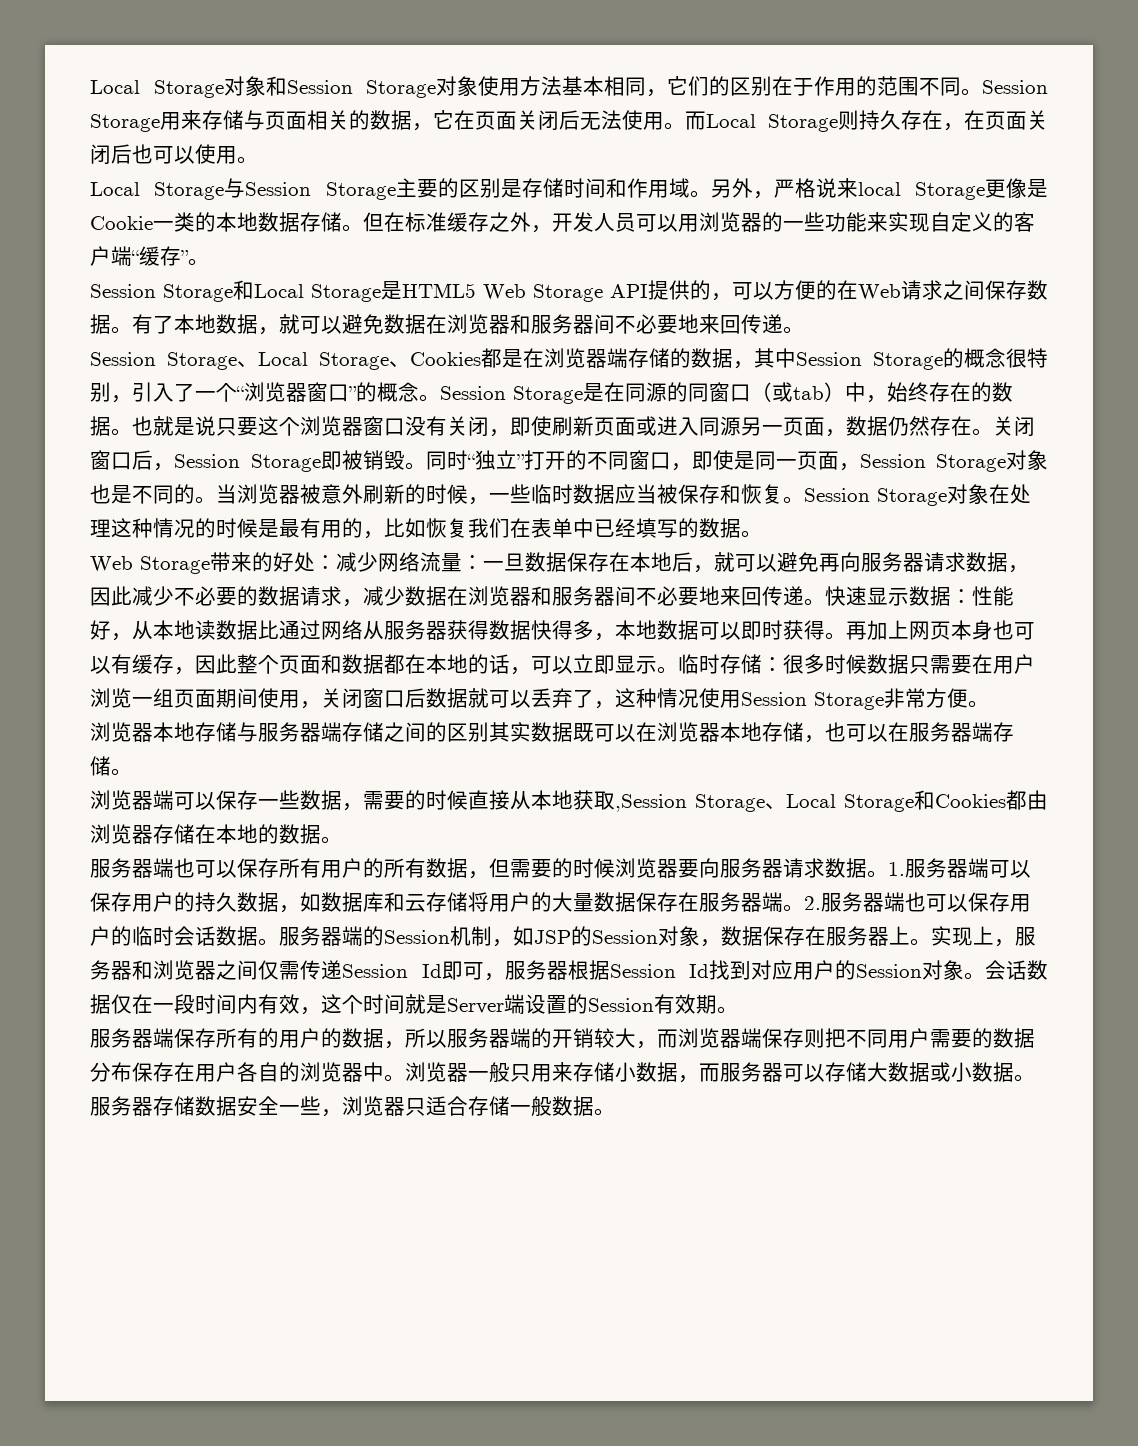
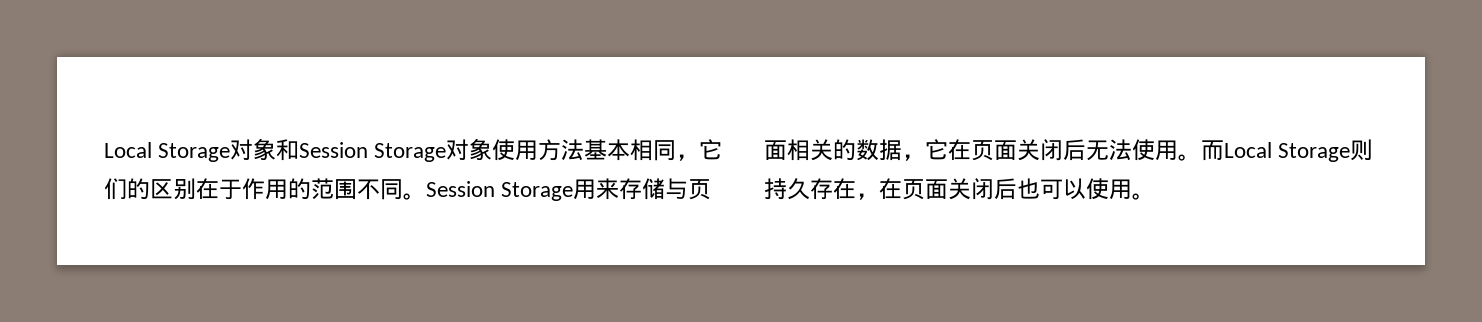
[90,178,1048,200] [90,212,1035,233] [90,246,209,266] [90,280,1048,302] [90,314,804,335] [90,348,1048,370] [90,382,1013,404] [90,416,1035,437] [90,450,1048,472] [90,484,1031,506] [90,518,762,539] [90,552,1029,574] [90,586,1014,607] [90,620,1035,641] [90,654,1035,675] [90,688,989,710] [90,722,1014,743] [90,756,132,776] [90,790,1048,812] [90,824,342,844] [90,858,1031,879] [90,892,1031,913] [90,926,1036,947] [90,960,1048,981] [90,994,738,1015] [90,1028,1035,1049] [90,1062,1035,1083] [90,1096,615,1117] // Local Storage与Session Storage主要的区别是存储时间和作用域。另外，严格说来local Storage更像是Cookie一类的本地数据存储。但在标准缓存之外，开发人员可以用浏览器的一些功能来实现自定义的客户端“缓存”。 // Session Storage和Local Storage是HTML5 Web Storage API提供的，可以方便的在Web请求之间保存数据。有了本地数据，就可以避免数据在浏览器和服务器间不必要地来回传递。 // Session Storage、Local Storage、Cookies都是在浏览器端存储的数据，其中Session Storage的概念很特别，引入了一个“浏览器窗口”的概念。Session Storage是在同源的同窗口（或tab）中，始终存在的数据。也就是说只要这个浏览器窗口没有关闭，即使刷新页面或进入同源另一页面，数据仍然存在。关闭窗口后，Session Storage即被销毁。同时“独立”打开的不同窗口，即使是同一页面，Session Storage对象也是不同的。当浏览器被意外刷新的时候，一些临时数据应当被保存和恢复。Session Storage对象在处理这种情况的时候是最有用的，比如恢复我们在表单中已经填写的数据。 // Web Storage带来的好处：减少网络流量：一旦数据保存在本地后，就可以避免再向服务器请求数据，因此减少不必要的数据请求，减少数据在浏览器和服务器间不必要地来回传递。快速显示数据：性能好，从本地读数据比通过网络从服务器获得数据快得多，本地数据可以即时获得。再加上网页本身也可以有缓存，因此整个页面和数据都在本地的话，可以立即显示。临时存储：很多时候数据只需要在用户浏览一组页面期间使用，关闭窗口后数据就可以丢弃了，这种情况使用Session Storage非常方便。 // 浏览器本地存储与服务器端存储之间的区别其实数据既可以在浏览器本地存储，也可以在服务器端存储。 // 浏览器端可以保存一些数据，需要的时候直接从本地获取,Session Storage、Local Storage和Cookies都由浏览器存储在本地的数据。 // 服务器端也可以保存所有用户的所有数据，但需要的时候浏览器要向服务器请求数据。1.服务器端可以保存用户的持久数据，如数据库和云存储将用户的大量数据保存在服务器端。2.服务器端也可以保存用户的临时会话数据。服务器端的Session机制，如JSP的Session对象，数据保存在服务器上。实现上，服务器和浏览器之间仅需传递Session Id即可，服务器根据Session Id找到对应用户的Session对象。会话数据仅在一段时间内有效，这个时间就是Server端设置的Session有效期。 // 服务器端保存所有的用户的数据，所以服务器端的开销较大，而浏览器端保存则把不同用户需要的数据分布保存在用户各自的浏览器中。浏览器一般只用来存储小数据，而服务器可以存储大数据或小数据。服务器存储数据安全一些，浏览器只适合存储一般数据。 -> (1155, 196) none

